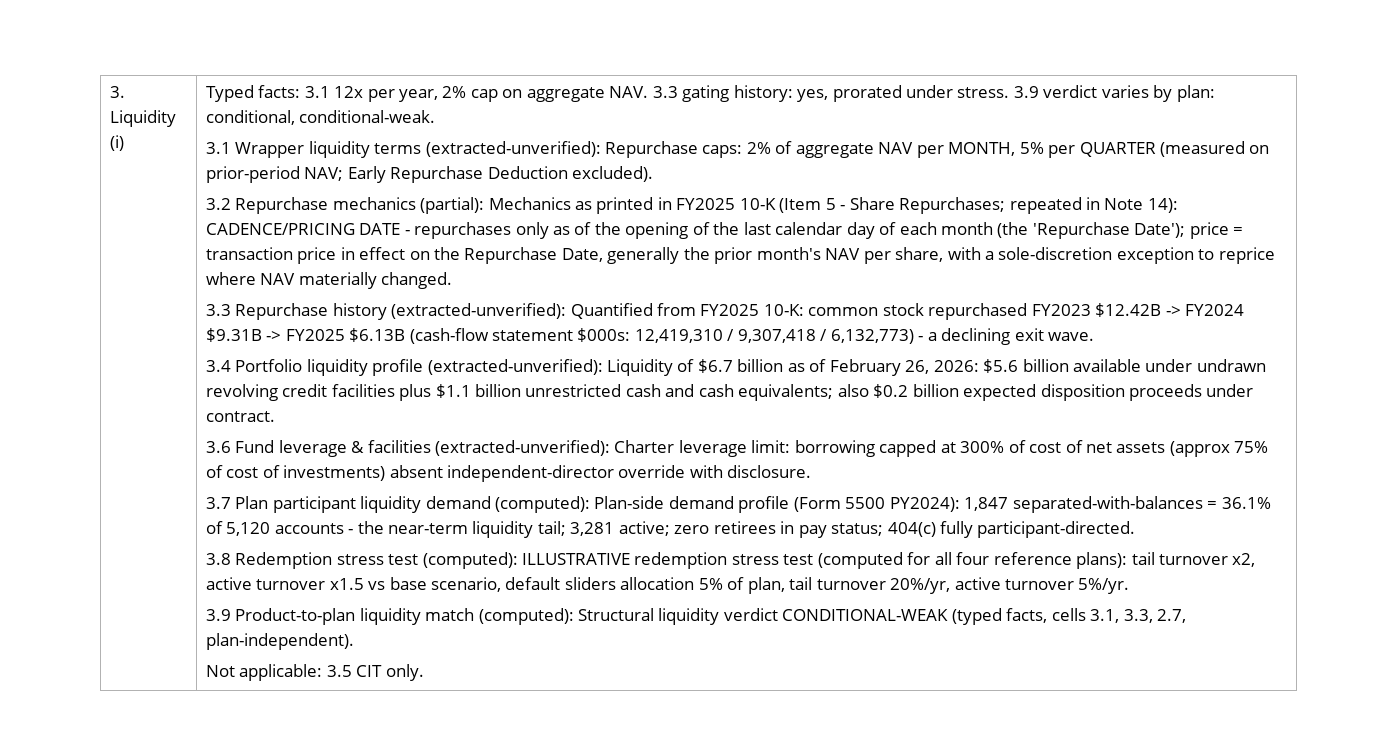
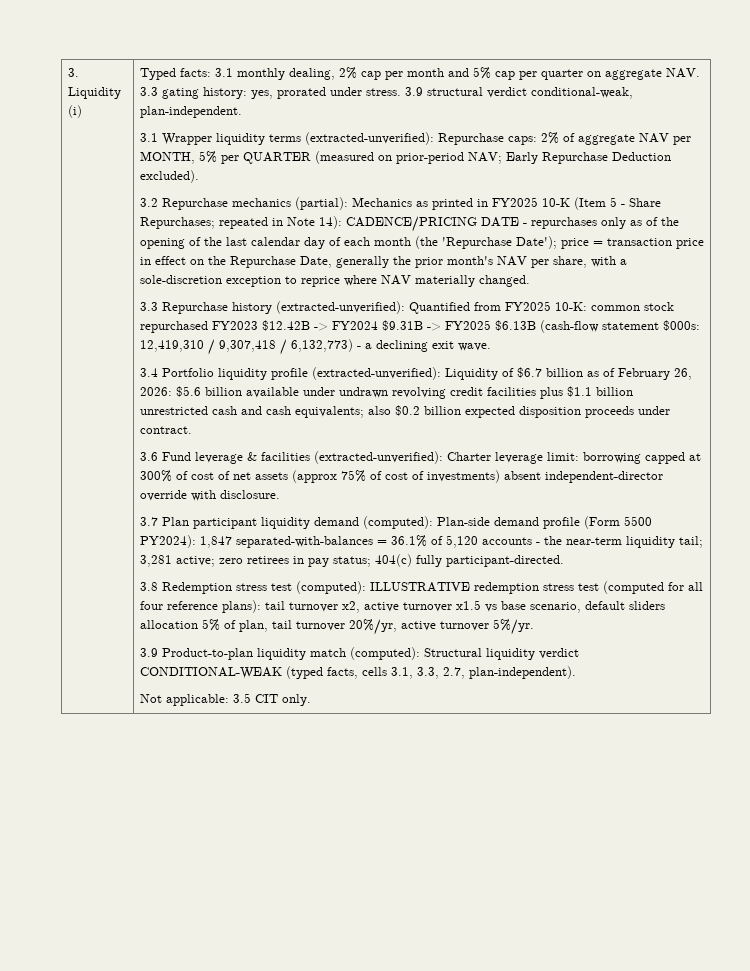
[334,86,498,102] 12x per year, 2% cap -> [236,67,583,80] monthly dealing, 2% cap per month and 5% cap per quarter
[1043,85,1215,102] [205,110,436,125] verdict varies by plan: conditional, conditional-weak. -> [426,87,633,99] [139,106,242,118] structural verdict conditional-weak, plan-independent.

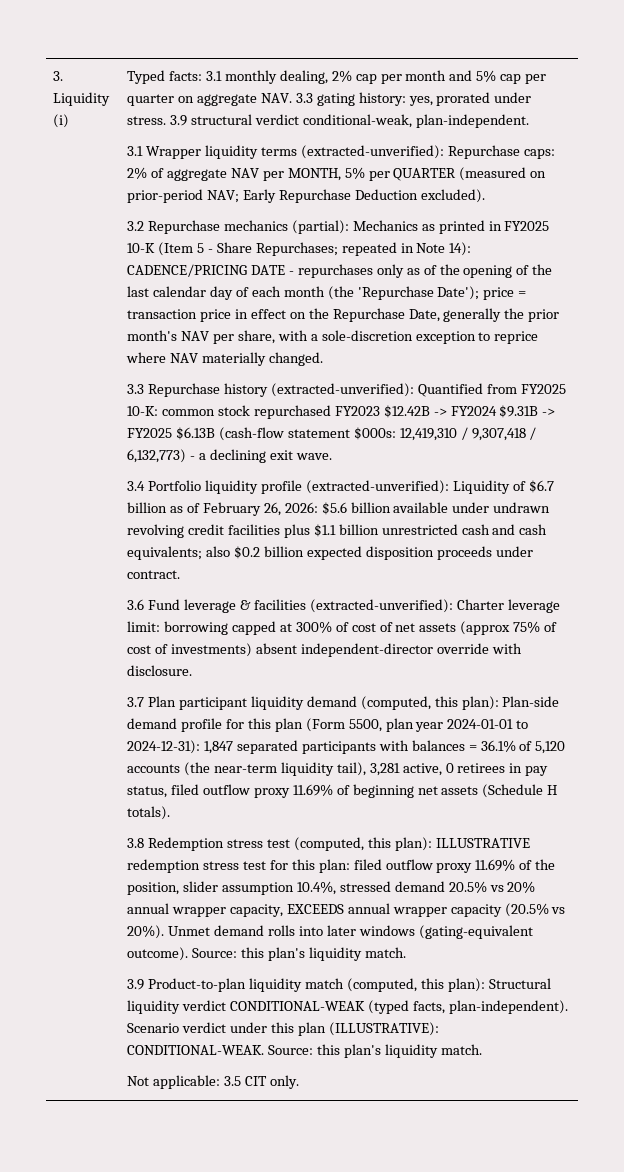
[362,516,652,529] [139,535,373,548] (computed): Plan-side demand profile (Form 5500 PY2024): 1,847 separated-with-balances -> [360,696,560,710] [127,718,529,732] [127,740,465,754] (computed, this plan): Plan-side demand profile for this plan (Form 5500, plan year 2024-01-01 to 2024-12-31): 1,847 separated participants with balances
[535,536,703,548] [139,554,564,567] - the near-term liquidity tail; 3,281 active; zero retirees in pay status; 404(c) fully participant-directed. -> [184,762,549,776] [127,784,558,798] [127,806,171,820] (the near-term liquidity tail), 3,281 active, 0 retirees in pay status, filed outflow proxy 11.69% of beginning net assets (Schedule H totals).
[295,581,366,594] (computed): -> [293,837,432,851] (computed, this plan):
[602,581,703,594] [139,600,665,613] [139,619,534,635] (computed for all four reference plans): tail turnover x2, active turnover x1.5 vs base scenario, default sliders allocation 5% of plan, tail turnover 20%/yr, active turnover 5%/yr. -> [269,859,556,873] [127,881,536,895] [127,903,566,917] [127,925,533,939] [127,947,406,961] for this plan: filed outflow proxy 11.69% of the position, slider assumption 10.4%, stressed demand 20.5% vs 20% annual wrapper capacity, EXCEEDS annual wrapper capacity (20.5% vs 20%). Unmet demand rolls into later windows (gating-equivalent outcome). Source: this plan's liquidity match.
[349,647,420,660] (computed): -> [346,978,485,992] (computed, this plan):
[361,666,576,679] cells 3.1, 3.3, 2.7, plan-independent). -> [448,1000,568,1014] [127,1022,439,1036] [127,1044,482,1058] plan-independent). Scenario verdict under this plan (ILLUSTRATIVE): CONDITIONAL-WEAK. Source: this plan's liquidity match.

